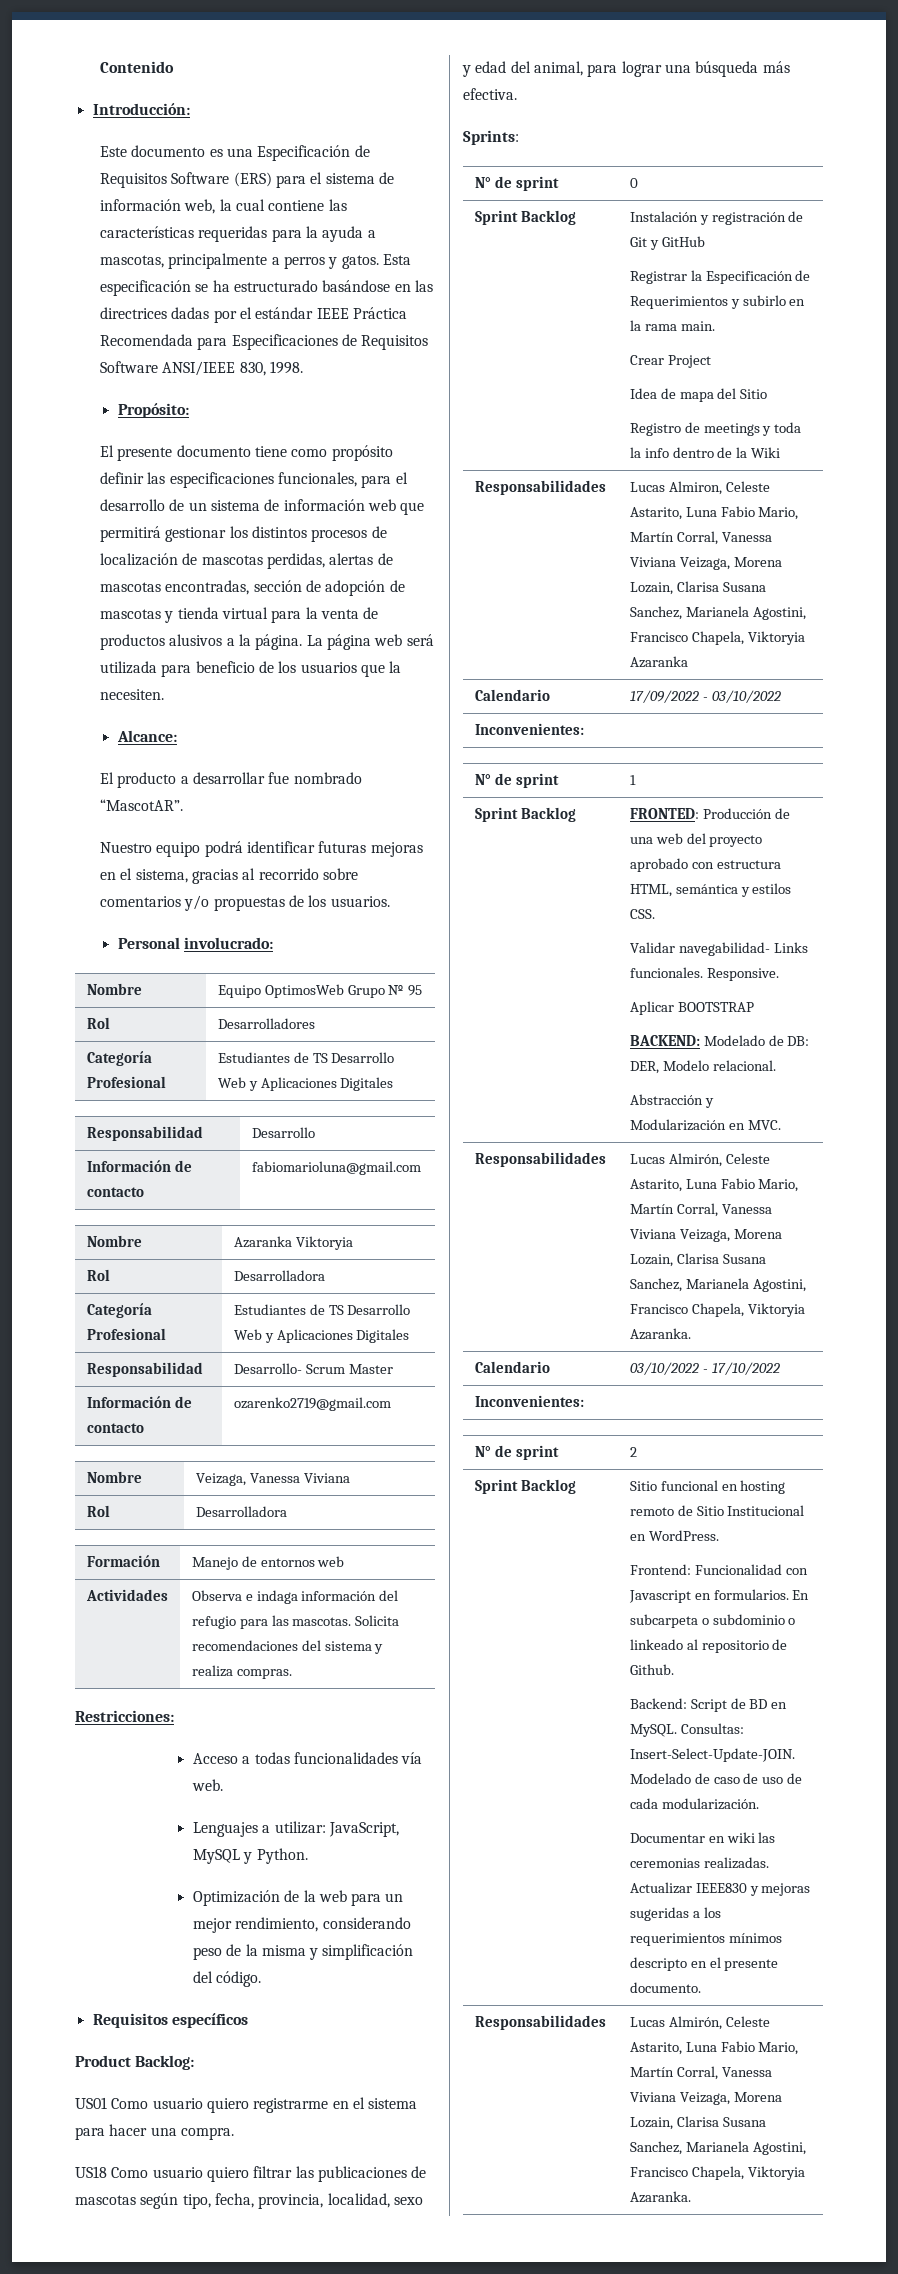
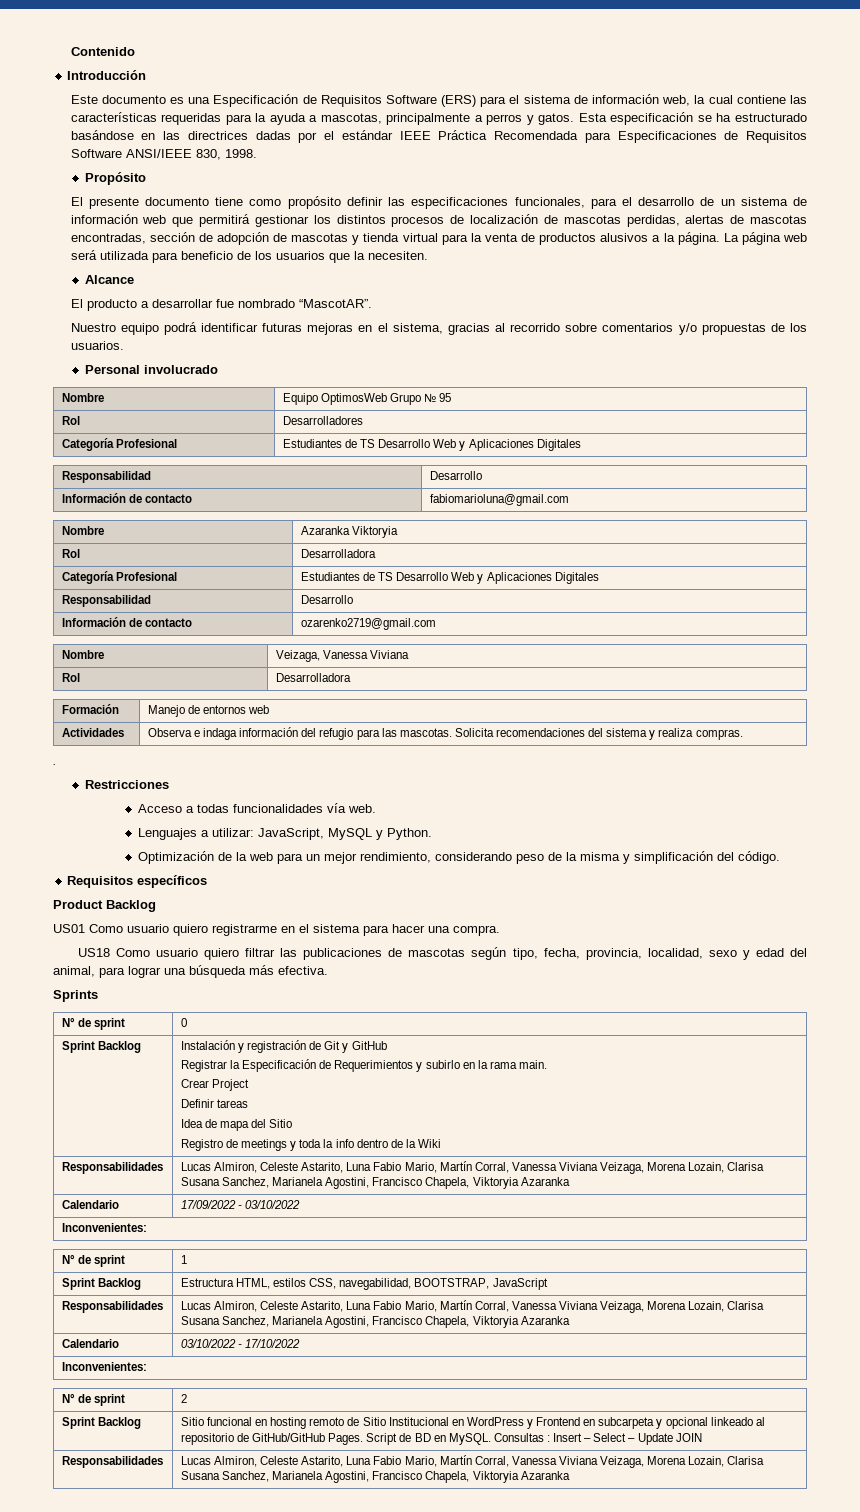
[92,103,190,115] Introducción: -> [67,70,147,80] Introducción
[117,403,189,418] Propósito: -> [84,172,146,185] Propósito
[116,730,177,742] Alcance: -> [84,275,134,284] Alcance
[183,937,273,949] involucrado: -> [143,365,218,374] involucrado
[233,1363,393,1374] Desarrollo- Scrum Master -> [300,595,353,604] Desarrollo
[75,1710,174,1722] Restricciones: -> [53,764,57,765] [84,780,169,789] . // Restricciones
[135,2055,195,2070] Backlog: -> [106,900,156,912] Backlog
[463,130,519,145] Sprints: -> [53,990,98,1002] Sprints
(711, 361) none -> [180,1099,249,1108] // Definir tareas
[629,808,790,819] [629,833,763,847] [629,858,781,872] [629,883,792,897] [629,909,655,919] [629,942,808,956] [629,967,779,981] [629,1001,754,1015] [629,1035,810,1046] [629,1060,776,1074] [629,1094,714,1108] [629,1119,781,1131] [474,1152,606,1167] [629,1153,722,1167] FRONTED: Producción de una web del proyecto aprobado con estructura HTML, semántica y estilos CSS. // Validar navegabilidad- Links funcionales. Responsive. // Aplicar BOOTSTRAP // BACKEND: Modelado de DB: DER, Modelo relacional. // Abstracción y Modularización en MVC. // Responsabilidades | Lucas Almirón, -> [180,1278,548,1290] [61,1301,163,1313] [180,1301,258,1312] Estructura HTML, estilos CSS, navegabilidad, BOOTSTRAP, JavaScript // Responsabilidades | Lucas Almiron,
[629,1328,691,1340] Azaranka. -> [520,1316,570,1325] Azaranka
[648,1530,719,1541] [629,1564,808,1575] [628,1589,810,1603] [629,1614,796,1628] WordPress. // Frontend: Funcionalidad con Javascript en formularios. En subcarpeta o subdominio o -> [466,1417,708,1429] WordPress y Frontend en subcarpeta y opcional
[629,1664,674,1675] [629,1698,687,1709] Github. // Backend: -> [252,1433,364,1445] GitHub/GitHub Pages.
[680,1723,744,1734] [629,1748,795,1762] [629,1773,803,1784] [629,1798,759,1810] [629,1832,776,1843] [629,1857,769,1869] [629,1882,811,1896] [629,1907,721,1921] [629,1933,782,1946] [629,1957,779,1971] [629,1982,701,1993] [474,2015,606,2030] [629,2016,722,2030] Consultas: Insert-Select-Update-JOIN. Modelado de caso de uso de cada modularización. // Documentar en wiki las ceremonias realizadas. Actualizar IEEE830 y mejoras sugeridas a los requerimientos mínimos descripto en el presente documento. // Responsabilidades | Lucas Almirón, -> [493,1433,702,1445] [61,1456,163,1468] [180,1456,258,1467] Consultas : Insert – Select – Update JOIN // Responsabilidades | Lucas Almiron,
[629,2191,691,2203] Azaranka. -> [520,1471,570,1480] Azaranka

